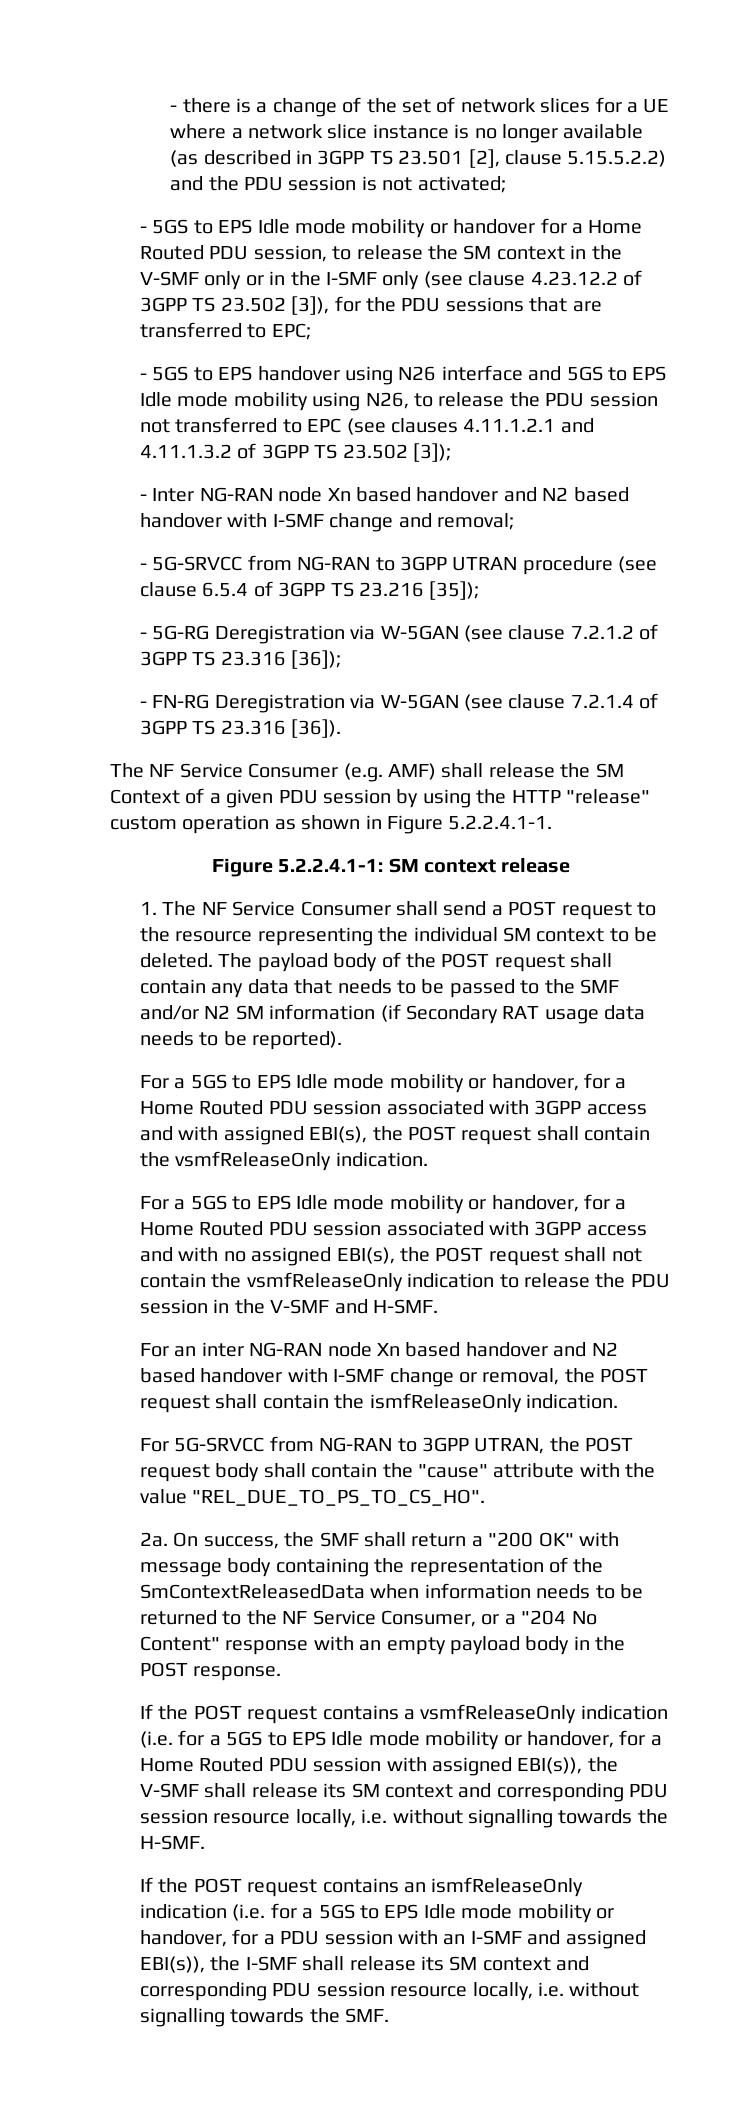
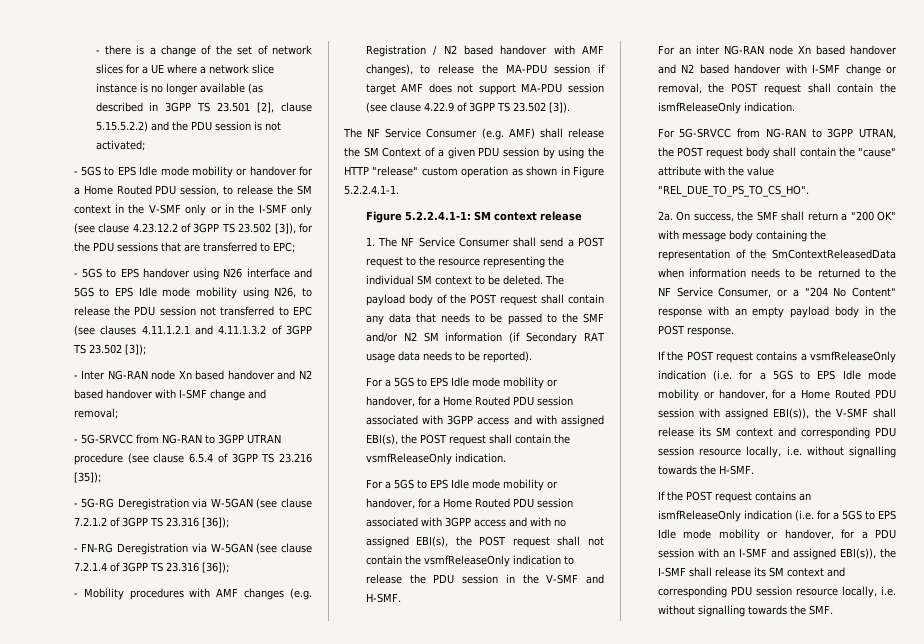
[291,719,342,738] [36]). -> [201,562,229,573] [73,588,312,600] [365,45,604,57] [365,64,605,76] [365,83,604,95] [365,102,570,113] [36]); // - Mobility procedures with AMF changes (e.g. Registration / N2 based handover with AMF changes), to release the MA-PDU session if target AMF does not support MA-PDU session (see clause 4.22.9 of 3GPP TS 23.502 [3]).

